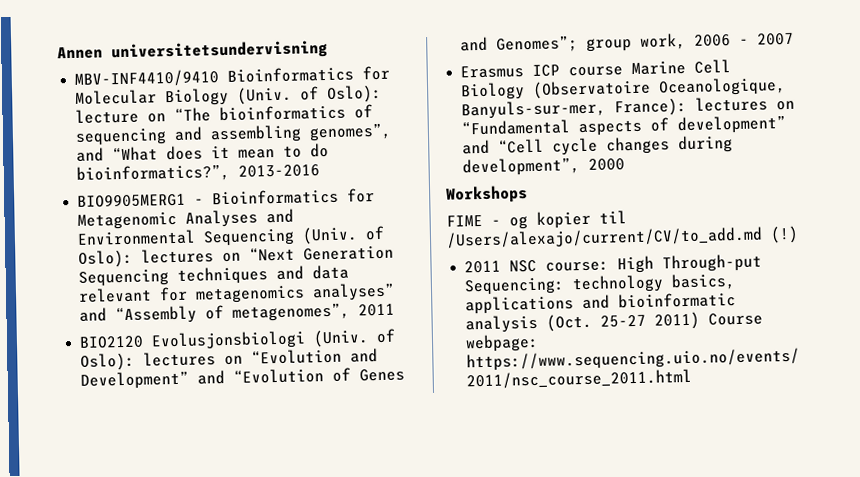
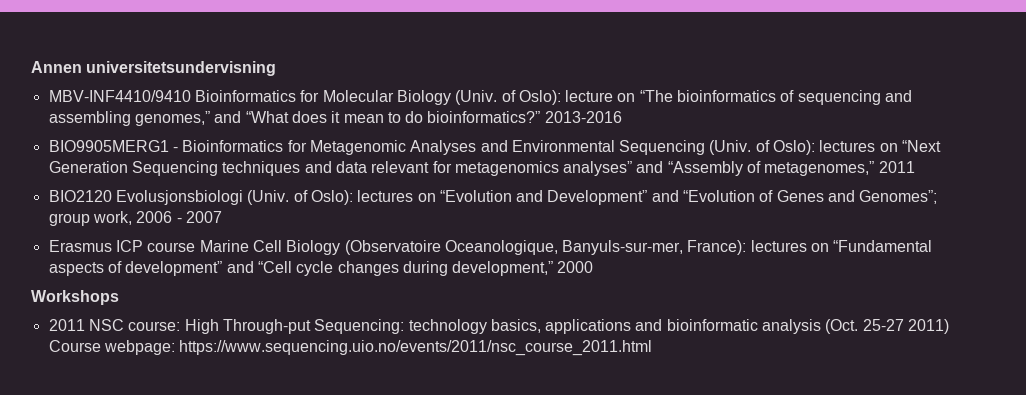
[309,122,393,142] genomes”, -> [134,111,210,126] genomes,”
[76,163,231,183] bioinformatics?”, -> [427,111,541,123] bioinformatics?”
[232,302,351,322] metagenomes”, -> [764,161,875,176] metagenomes,”
[462,157,581,177] development”, -> [452,261,554,276] development,”
[446,210,627,230] [446,225,799,249] // FIME - og kopier til /Users/alexajo/current/CV/to_add.md (!) -> (119, 297) none

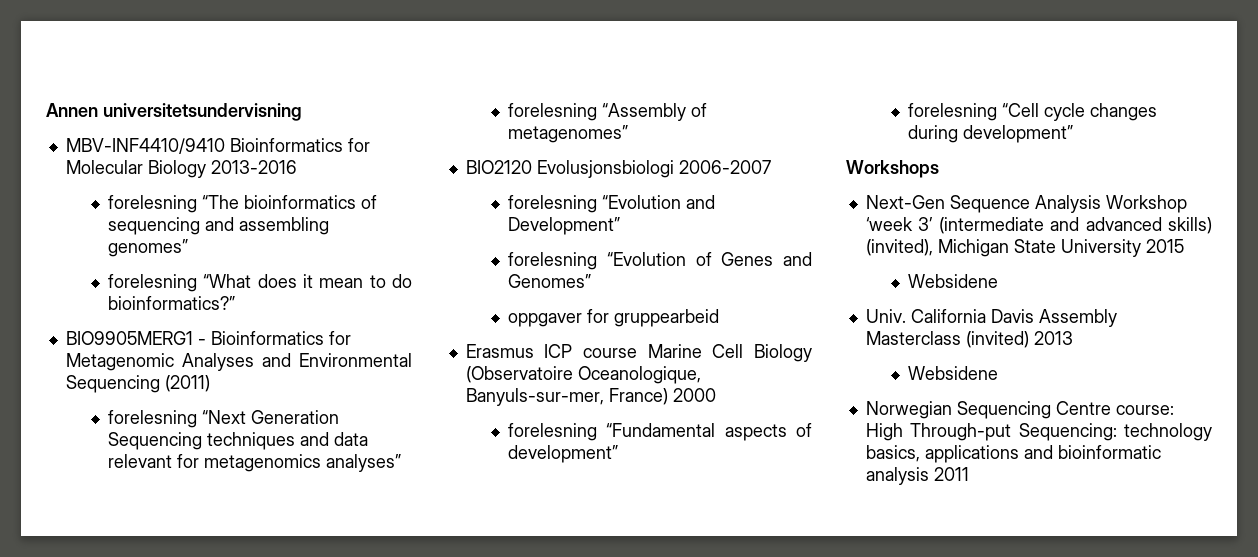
[455,90,636,105] (Univ. of Oslo): lecture on -> [210,160,297,174] [108,195,198,213] 2013-2016 // forelesning
[134,111,242,126] genomes,” and -> [108,239,189,257] [108,274,198,292] genomes” // forelesning
[544,111,622,123] 2013-2016 -> (236, 303) none
[709,140,898,155] (Univ. of Oslo): lectures on -> [164,375,210,392] [108,410,198,428] (2011) // forelesning
[636,161,664,173] and -> [508,103,598,121] // forelesning
[764,161,915,176] metagenomes,” 2011 -> [508,125,629,143] metagenomes”
[247,190,436,205] (Univ. of Oslo): lectures on -> [678,160,771,174] [508,195,598,213] 2006-2007 // forelesning
[651,190,679,202] and -> [508,252,598,270] // forelesning
[859,190,938,204] [48,211,222,226] Genomes”; group work, 2006 - 2007 -> [508,274,592,288] [508,309,720,327] Genomes” // oppgaver for gruppearbeid
[687,240,830,255] France): lectures on -> [608,388,716,405] [508,423,598,441] France) 2000 // forelesning
[226,261,254,273] and -> [908,103,998,121] // forelesning
[452,261,594,276] development,” 2000 -> [963,125,1074,143] development”
[48,319,124,331] 2011 NSC -> [865,195,1187,213] [865,217,1212,234] [865,239,1184,257] [908,274,999,288] [865,309,1117,327] [865,331,1073,348] [908,366,999,380] [865,401,1111,419] Next-Gen Sequence Analysis Workshop ‘week 3’ (intermediate and advanced skills) (invited), Michigan State University 2015 // Websidene // Univ. California Davis Assembly Masterclass (invited) 2013 // Websidene // Norwegian Sequencing Centre
[825,319,950,334] [48,340,653,356] (Oct. 25-27 2011) Course webpage: https://www.sequencing.uio.no/events/2011/nsc_course_2011.html -> [933,467,969,481] 2011

